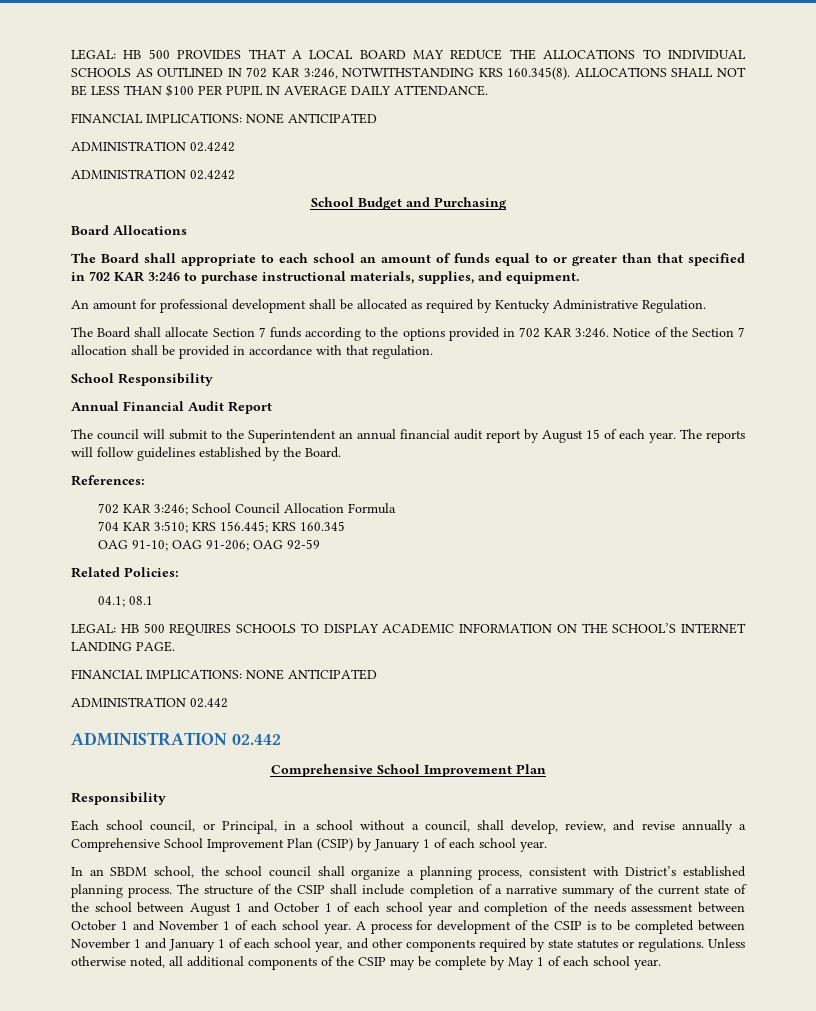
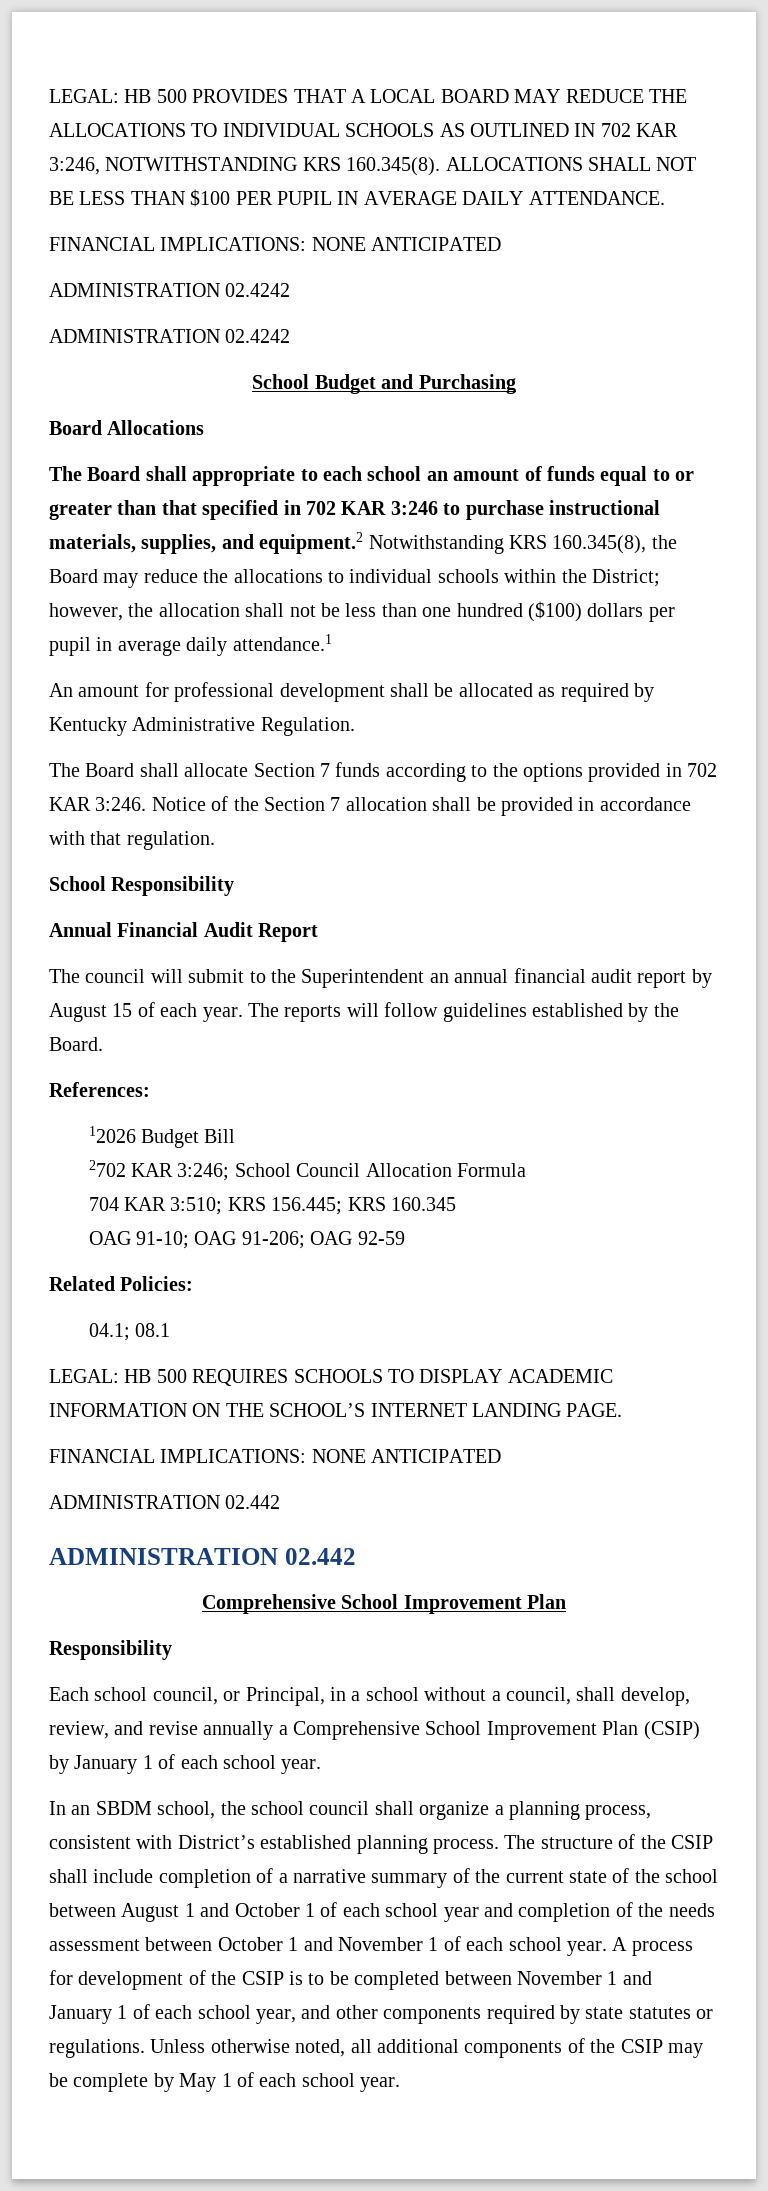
[506,272,579,284] equipment. -> [259,532,677,554] [49,569,660,588] [49,601,675,622] [49,634,332,656] equipment.2 Notwithstanding KRS 160.345(8), the Board may reduce the allocations to individual schools within the District; however, the allocation shall not be less than one hundred ($100) dollars per pupil in average daily attendance.1
[97,503,119,514] 702 -> [88,1126,236,1148] [88,1160,126,1177] 12026 Budget Bill // 2702

